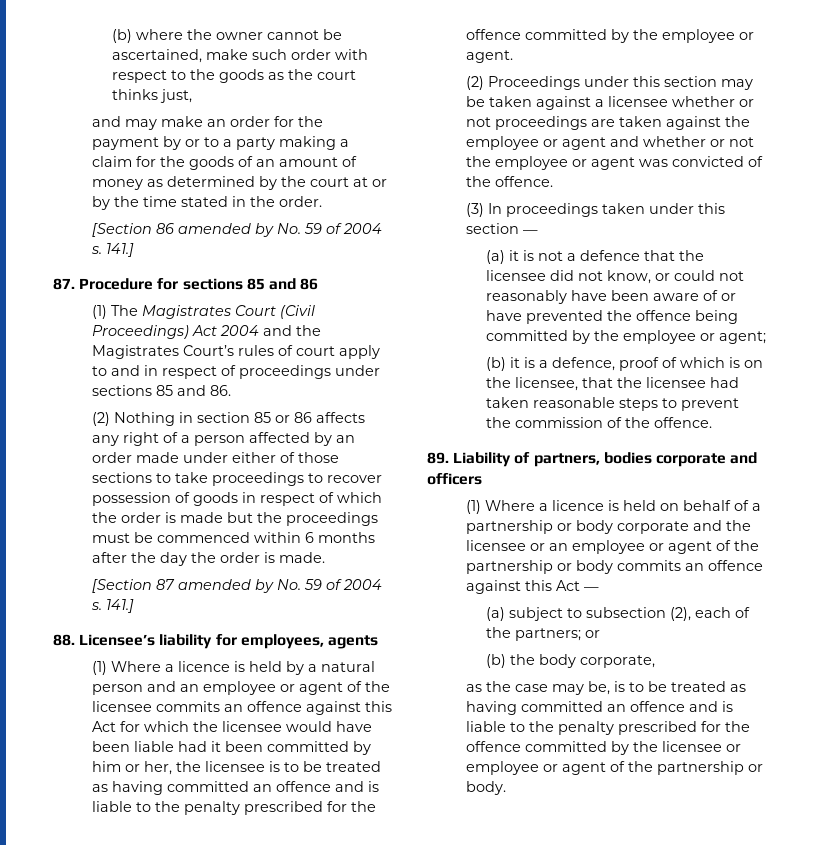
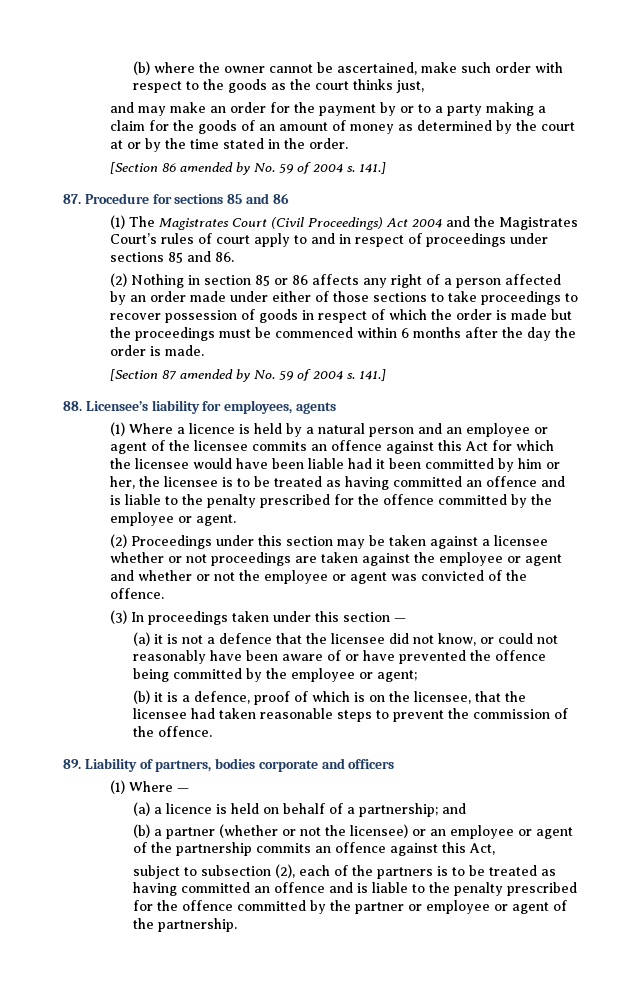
(536, 505) none -> [176,788,189,792] [133,802,151,816] — // (a)
[466,520,752,534] [466,540,527,551] partnership or body corporate and the licensee -> [359,803,467,817] [133,824,409,839] partnership; and // (b) a partner (whether or not the licensee)
[557,560,764,574] [466,580,600,594] [485,607,505,621] or body commits an offence against this Act — // (a) -> [256,842,496,856] commits an offence against this Act, //
[514,628,600,641] [485,654,655,668] [466,681,611,695] partners; or // (b) the body corporate, // as the case may be, -> [377,867,434,879] partners
[662,741,723,752] licensee -> [355,902,405,914] partner
[657,761,764,775] [466,781,507,795] partnership or body. -> [158,918,238,932] partnership.

